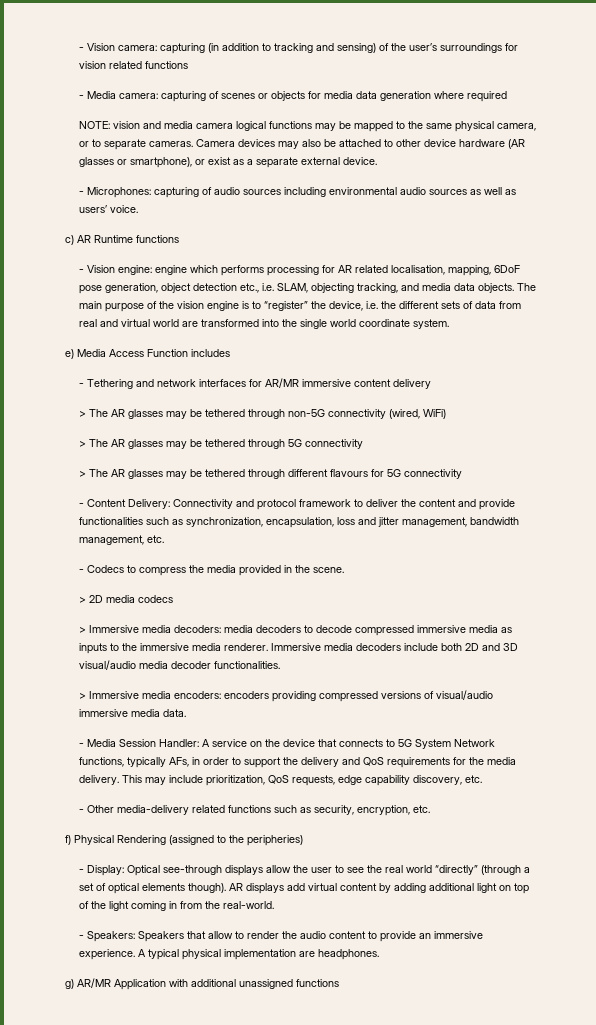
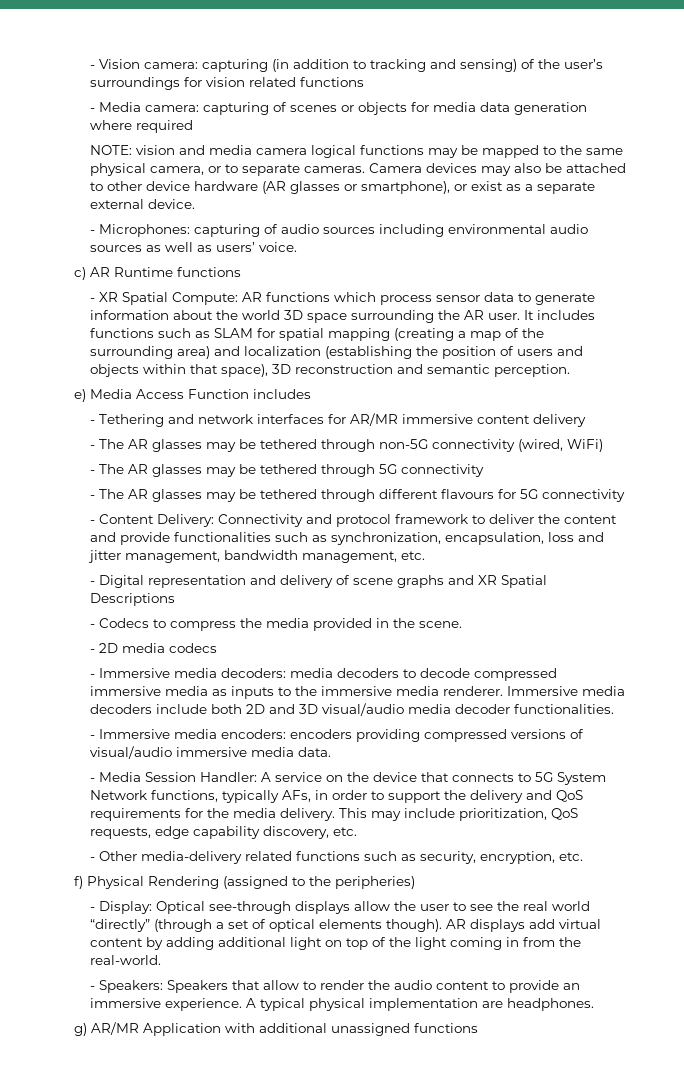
[87,265,521,276] [79,283,537,294] [79,301,522,312] [79,319,450,329] Vision engine: engine which performs processing for AR related localisation, mapping, 6DoF pose generation, object detection etc., i.e. SLAM, objecting tracking, and media data objects. The main purpose of the vision engine is to “register” the device, i.e. the different sets of data from real and virtual world are transformed into the single world coordinate system. -> [99,292,596,305] [90,310,596,323] [90,328,545,341] [90,346,584,359] [90,364,571,377] XR Spatial Compute: AR functions which process sensor data to generate information about the world 3D space surrounding the AR user. It includes functions such as SLAM for spatial mapping (creating a map of the surrounding area) and localization (establishing the position of users and objects within that space), 3D reconstruction and semantic perception.
[79,411,87,417] > -> [90,445,96,449] -
[79,441,87,447] > -> [90,470,96,474] -
[79,471,87,477] > -> [90,495,96,499] -
(165, 539) none -> [90,575,548,588] [90,593,176,606] // - Digital representation and delivery of scene graphs and XR Spatial Descriptions
[79,597,87,603] > -> [90,649,96,653] -
[79,627,87,633] > -> [90,674,96,678] -
[79,693,87,699] > -> [90,735,96,739] -

